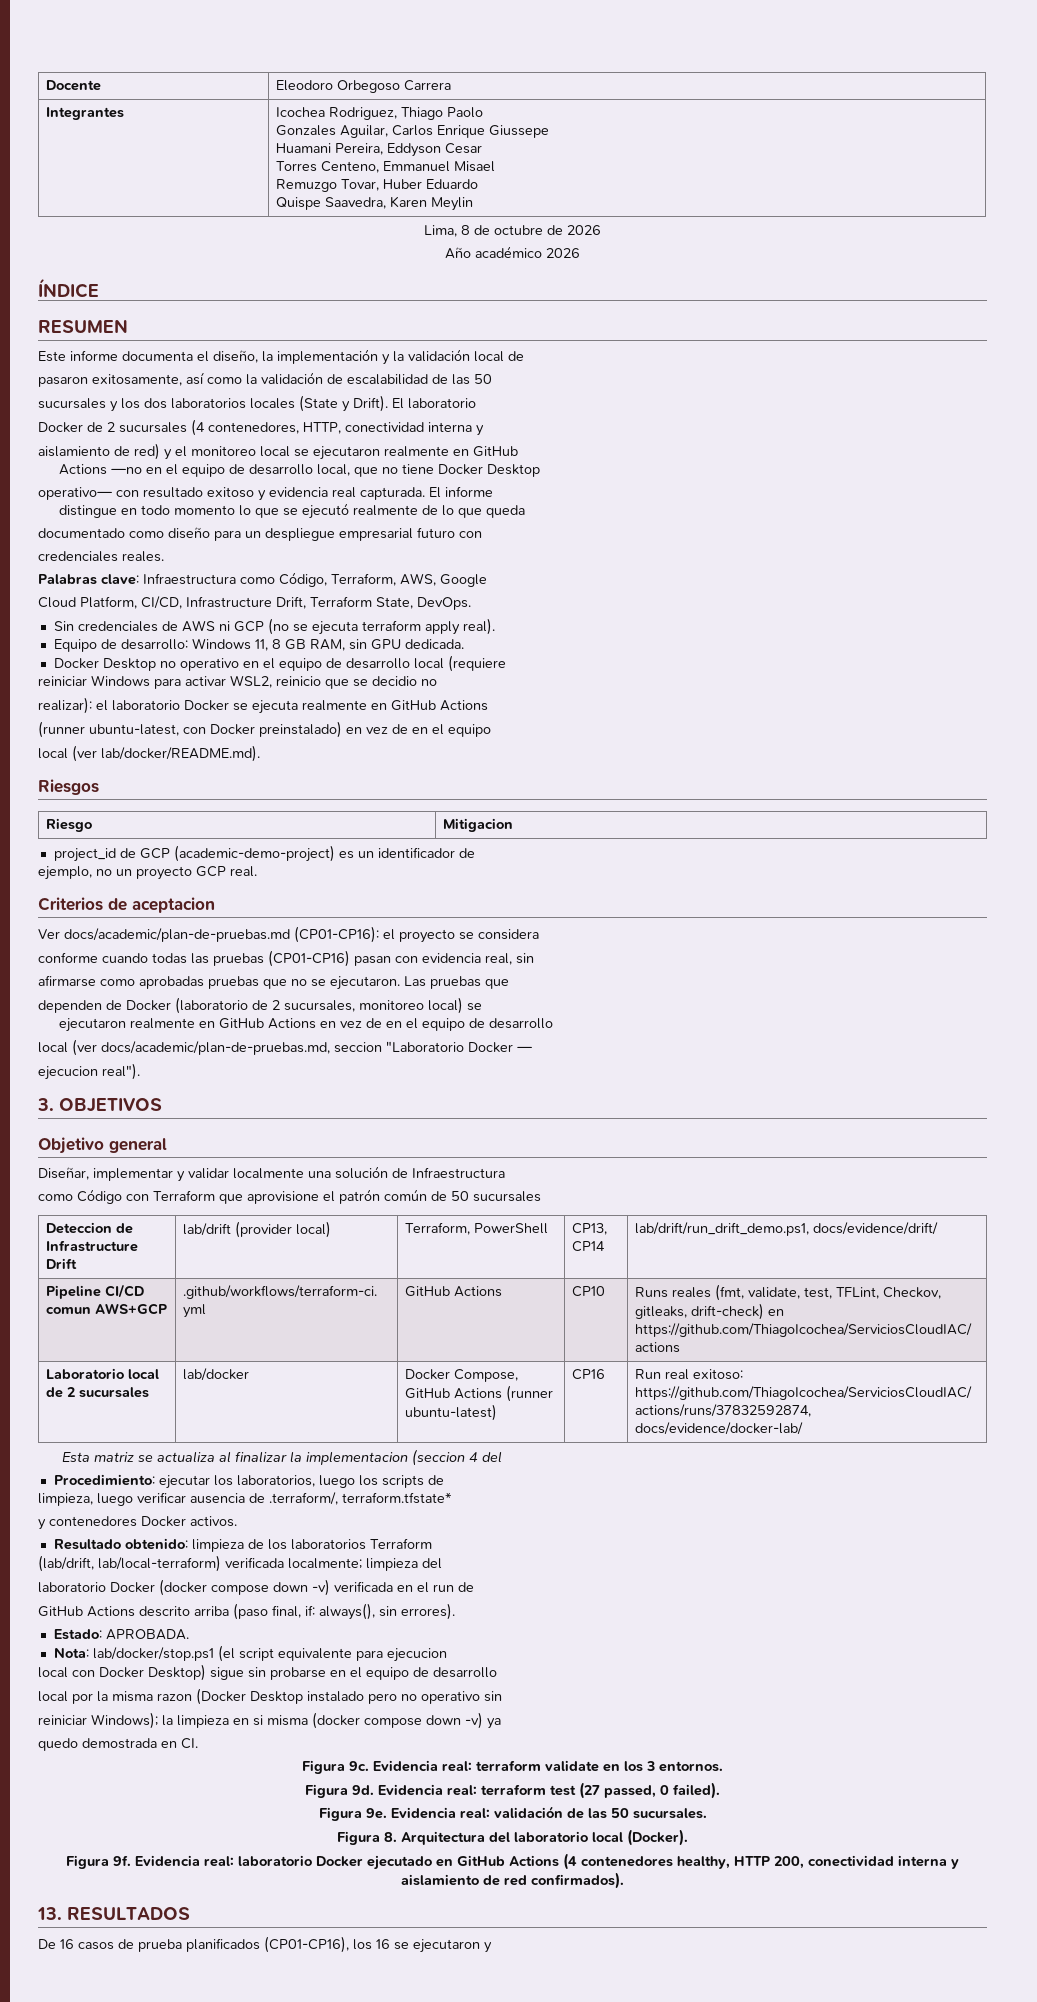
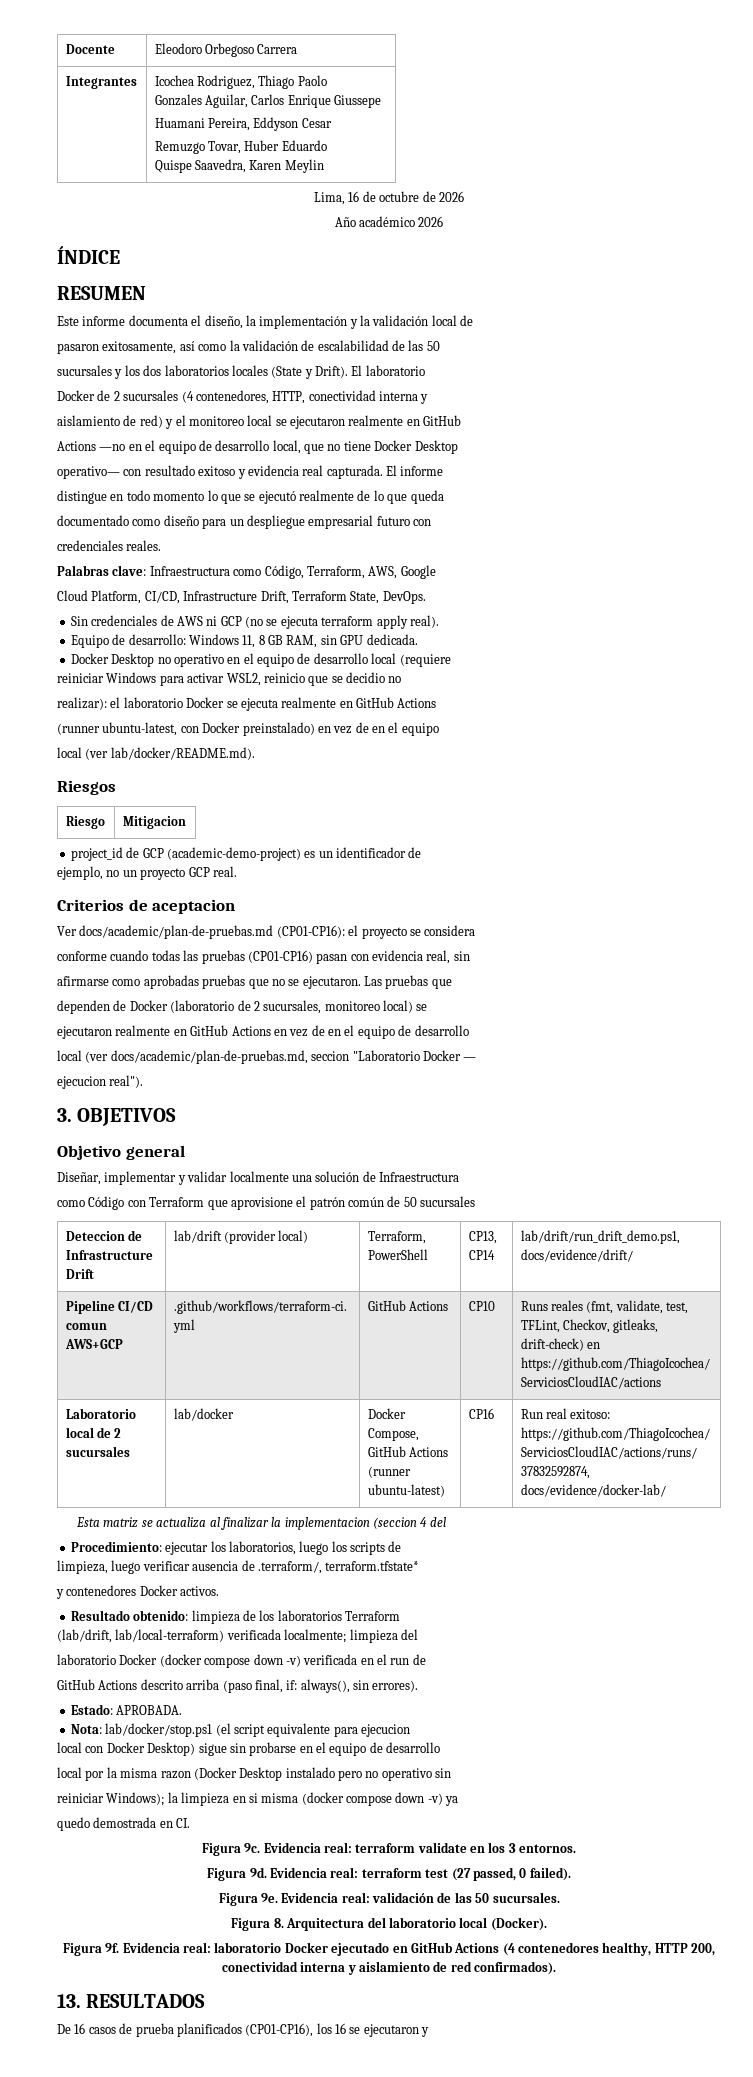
[275,161,495,173] // Torres Centeno, Emmanuel Misael -> (332, 123) none
[461,225,470,235] 8 -> [348,191,360,202] 16

